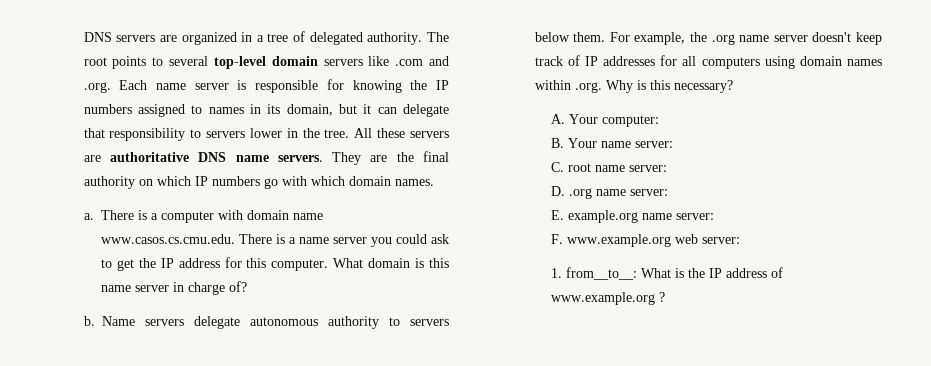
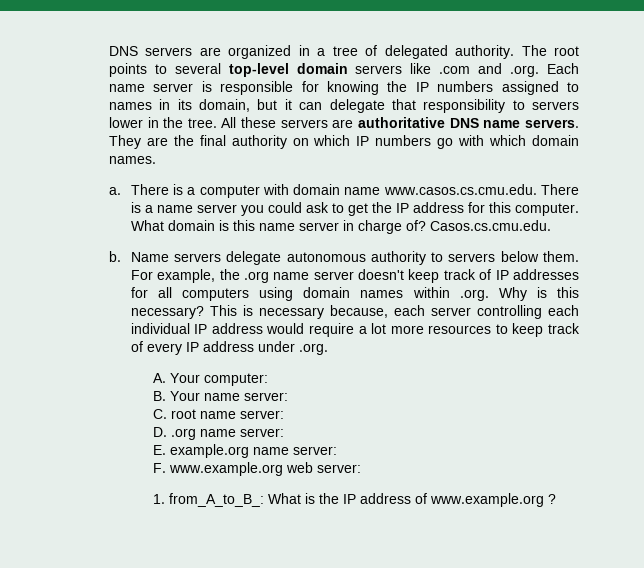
(247, 286) none -> [429,220,551,231] Casos.cs.cmu.edu.
(733, 86) none -> [209,305,579,319] [130,323,580,337] [130,341,328,355] This is necessary because, each server controlling each individual IP address would require a lot more resources to keep track of every IP address under .org.
[566,267,638,280] from__to__: -> [168,493,264,507] from_A_to_B_:

